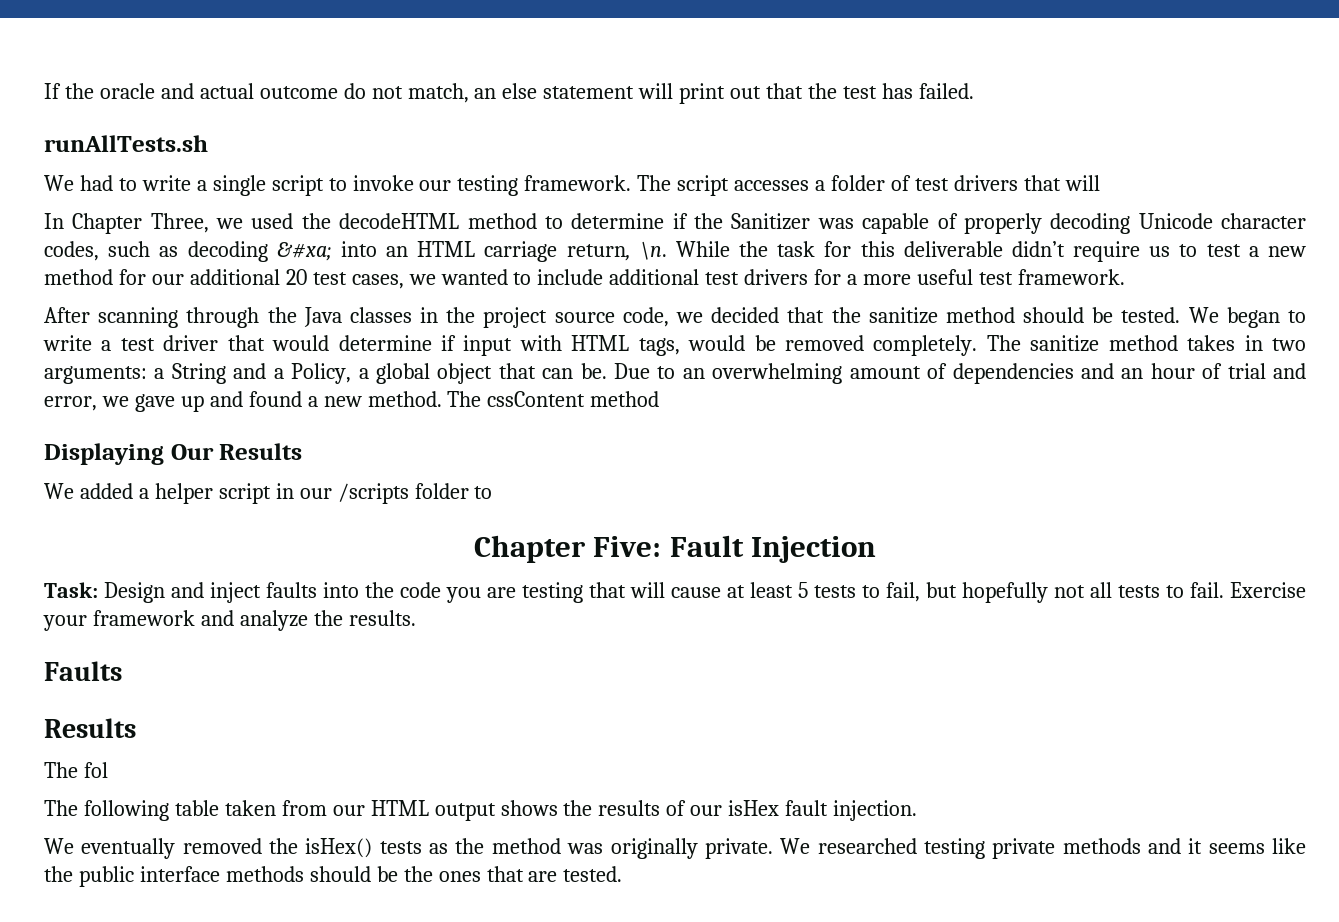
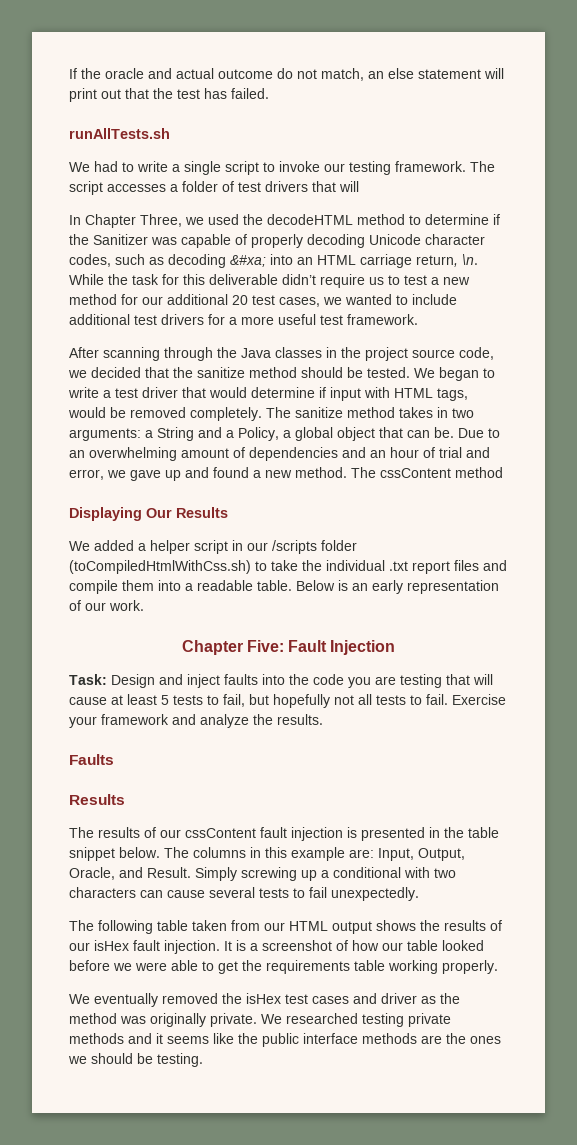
[474,486,493,499] to -> [69,560,507,574] [69,580,499,594] [69,600,144,611] (toCompiledHtmlWithCss.sh) to take the individual .txt report files and compile them into a readable table. Below is an early representation of our work.
[83,762,108,778] fol -> [98,827,499,841] [69,847,465,861] [69,867,456,881] [69,887,419,901] results of our cssContent fault injection is presented in the table snippet below. The columns in this example are: Input, Output, Oracle, and Result. Simply screwing up a conditional with two characters can cause several tests to fail unexpectedly.
(918, 810) none -> [224,940,484,951] [69,960,498,974] It is a screenshot of how our table looked before we were able to get the requirements table working properly.
[305,838,422,858] isHex() tests -> [246,993,417,1004] isHex test cases and driver
[309,866,623,882] should be the ones that are tested. -> [421,1033,501,1044] [68,1053,203,1067] are the ones we should be testing.

